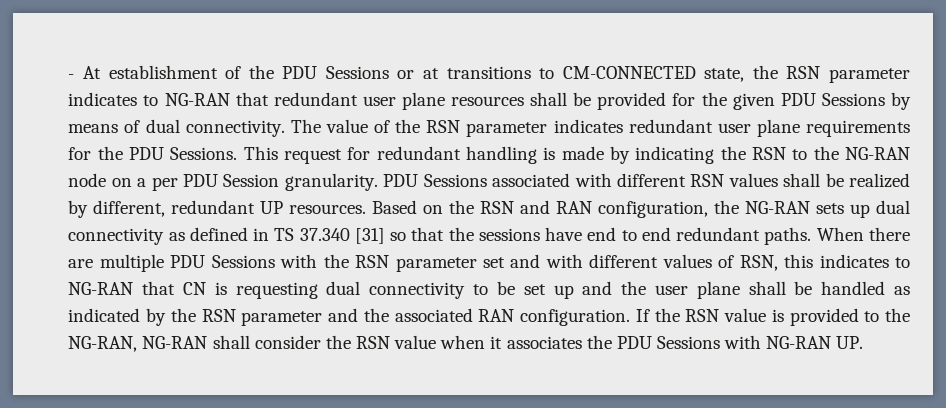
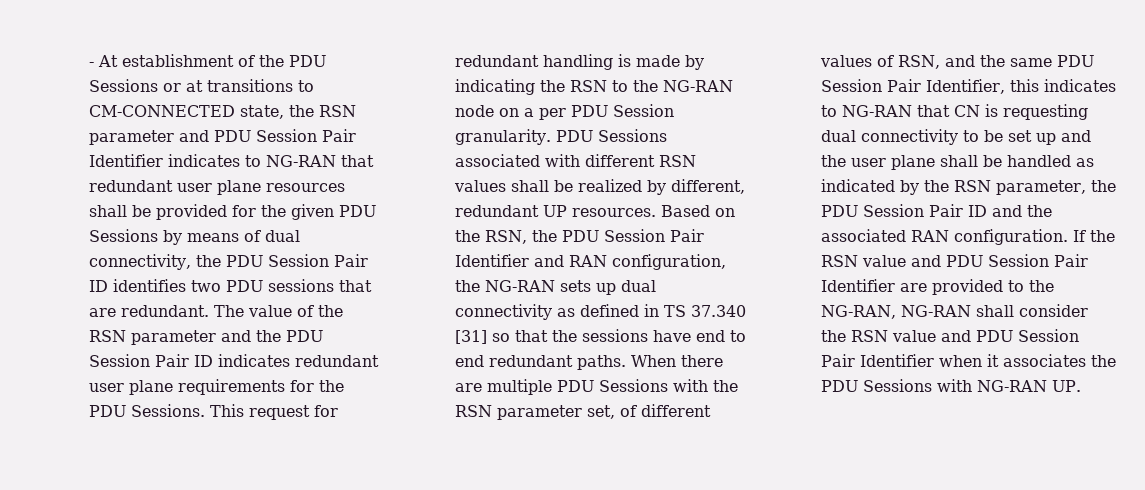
(910, 75) none -> [178,129,356,142] [88,154,163,167] and PDU Session Pair Identifier
[185,120,285,137] connectivity. -> [88,254,368,270] [88,279,372,292] [88,305,209,317] connectivity, the PDU Session Pair ID identifies two PDU sessions that are redundant.
(548, 129) none -> [220,330,323,342] [88,354,213,367] and the PDU Session Pair ID
[480,201,515,214] RSN -> [484,229,704,244] [454,254,529,267] RSN, the PDU Session Pair Identifier
[482,254,583,268] set and with -> [586,405,637,419] set, of
(778, 263) none -> [944,55,1094,67] [820,79,1005,94] and the same PDU Session Pair Identifier,
[241,311,323,326] parameter -> [995,180,1116,195] [820,204,987,217] parameter, the PDU Session Pair ID
[771,309,784,322] is -> [910,254,1088,267] [820,279,927,292] and PDU Session Pair Identifier are
(437, 342) none -> [940,329,1079,342] [820,354,934,367] and PDU Session Pair Identifier

